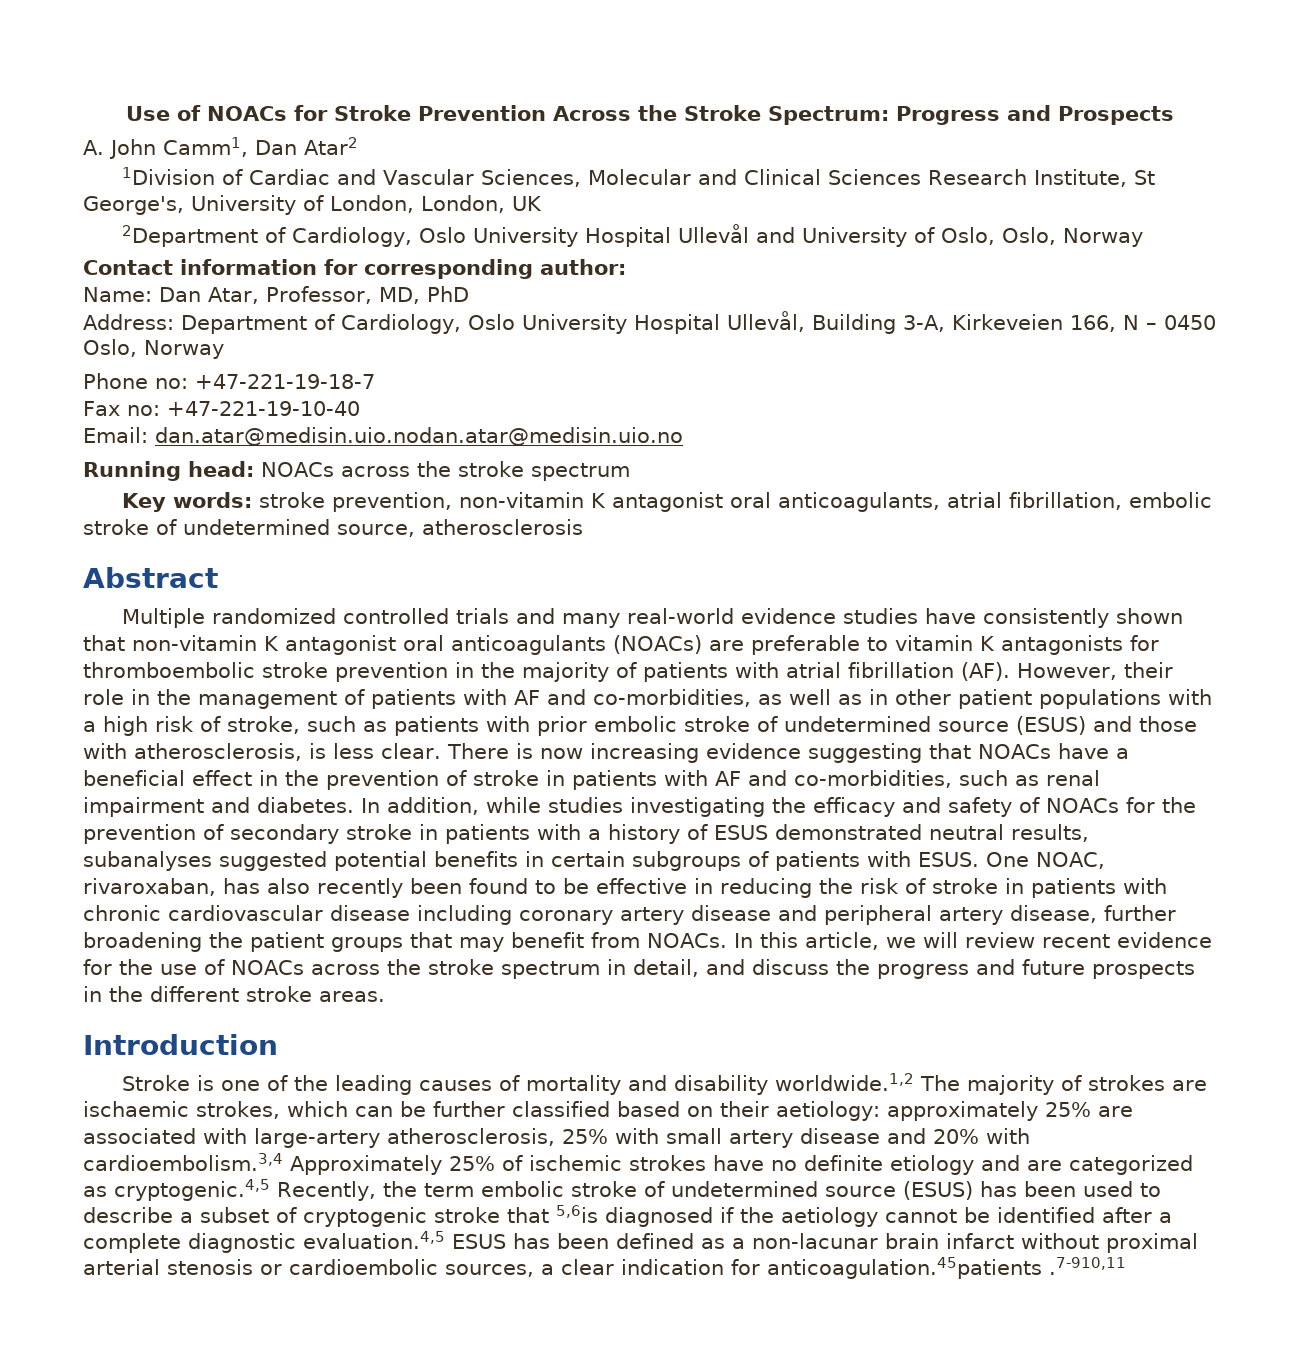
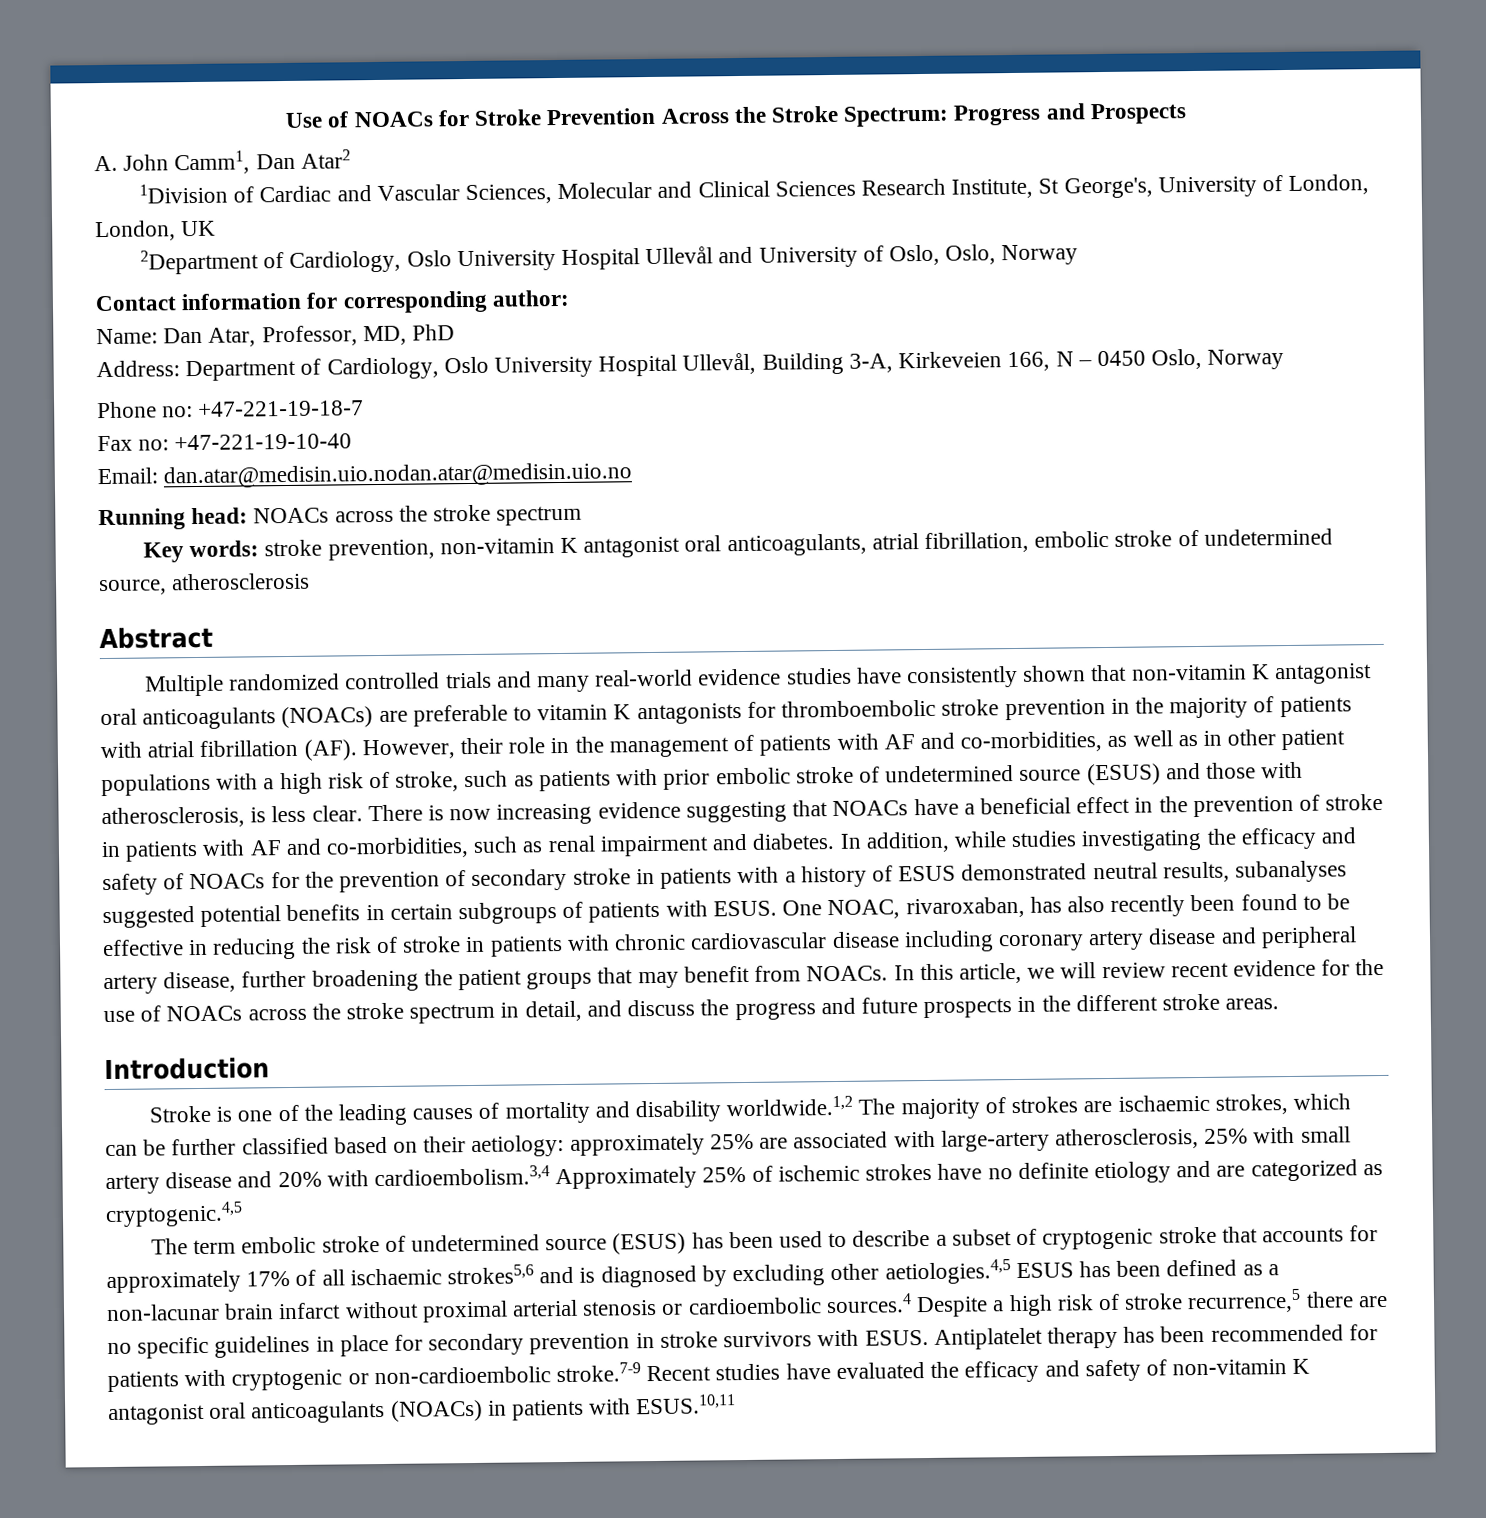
[277,1181,417,1201] Recently, the -> [150,1238,188,1255] // The
[555,1205,1172,1227] [83,1231,445,1253] 5,6is diagnosed if the aetiology cannot be identified after a complete diagnostic evaluation.4,5 -> [1261,1225,1379,1243] [106,1259,1011,1294] accounts for approximately 17% of all ischaemic strokes5,6 and is diagnosed by excluding other aetiologies.4,5
[445,1257,1126,1279] sources, a clear indication for anticoagulation.45patients .7-910,11 -> [825,1288,1388,1318] [107,1324,1378,1359] [107,1358,1311,1393] [108,1394,737,1426] sources.4 Despite a high risk of stroke recurrence,5 there are no specific guidelines in place for secondary prevention in stroke survivors with ESUS. Antiplatelet therapy has been recommended for patients with cryptogenic or non-cardioembolic stroke.7-9 Recent studies have evaluated the efficacy and safety of non-vitamin K antagonist oral anticoagulants (NOACs) in patients with ESUS.10,11

